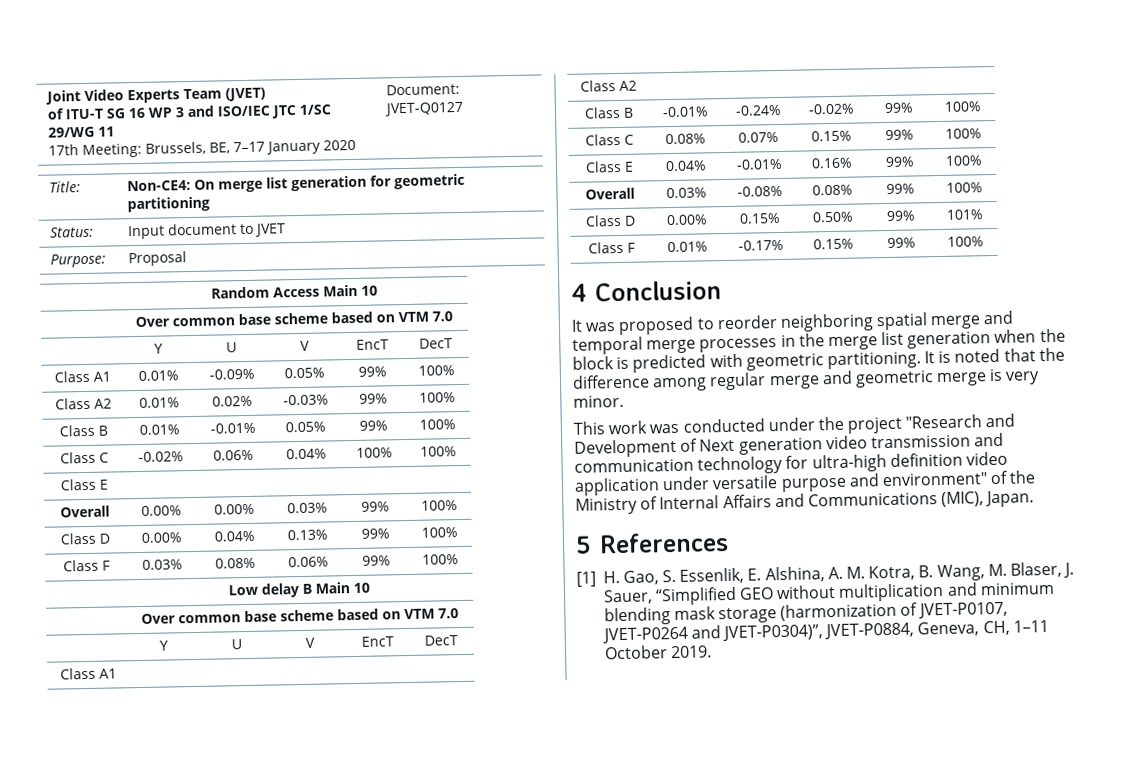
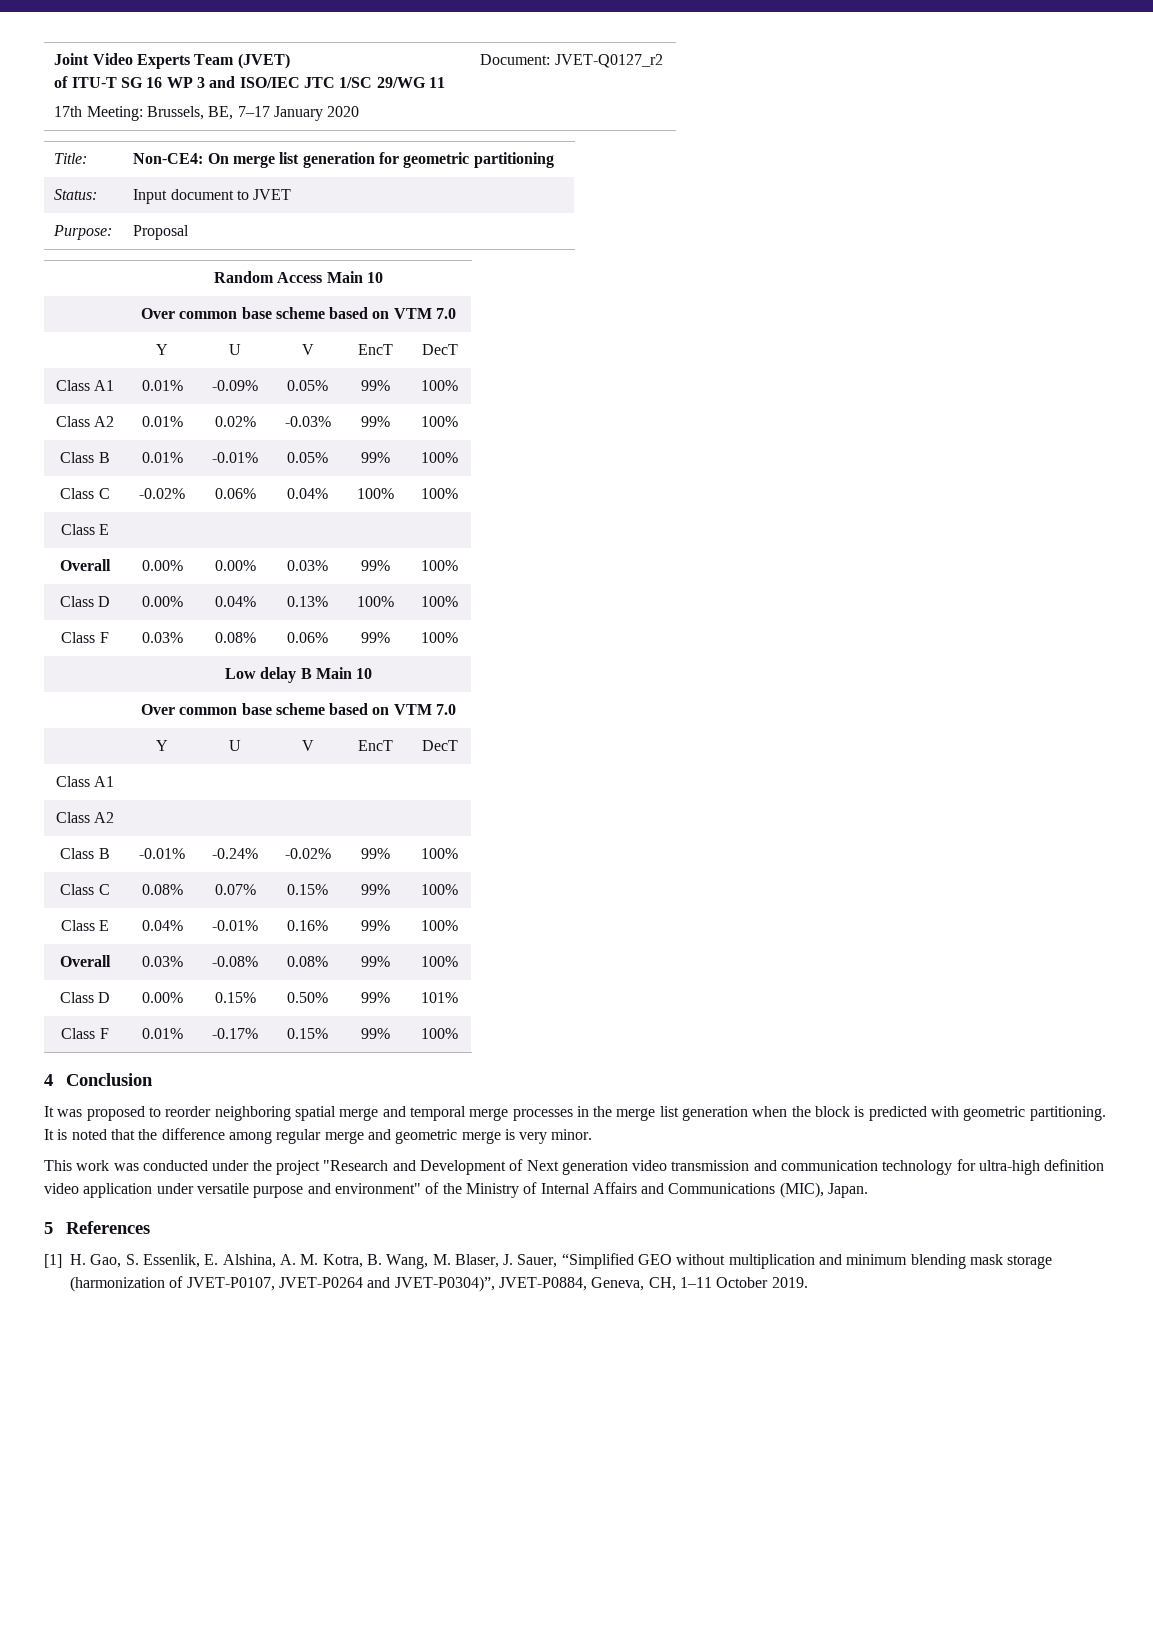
[384,101,465,117] JVET-Q0127 -> [554,54,663,68] JVET-Q0127_r2
[361,528,390,539] 99% -> [357,596,394,607] 100%

